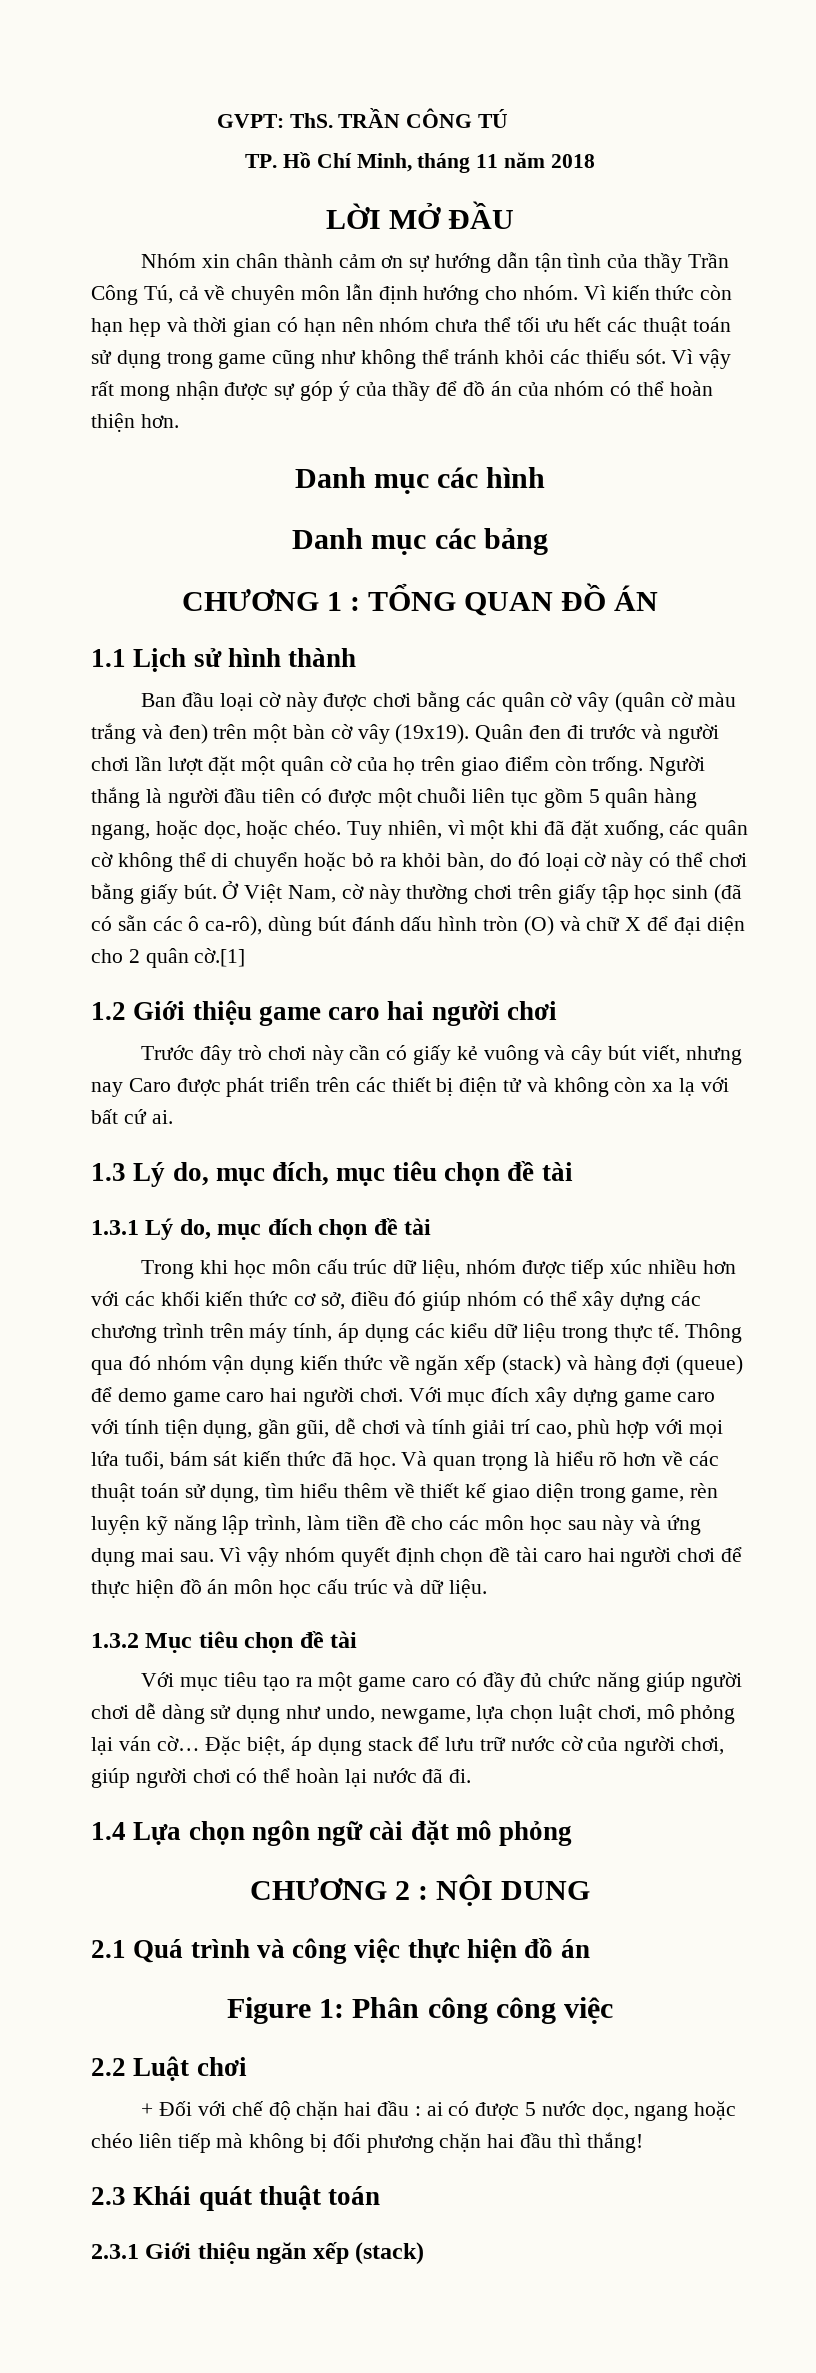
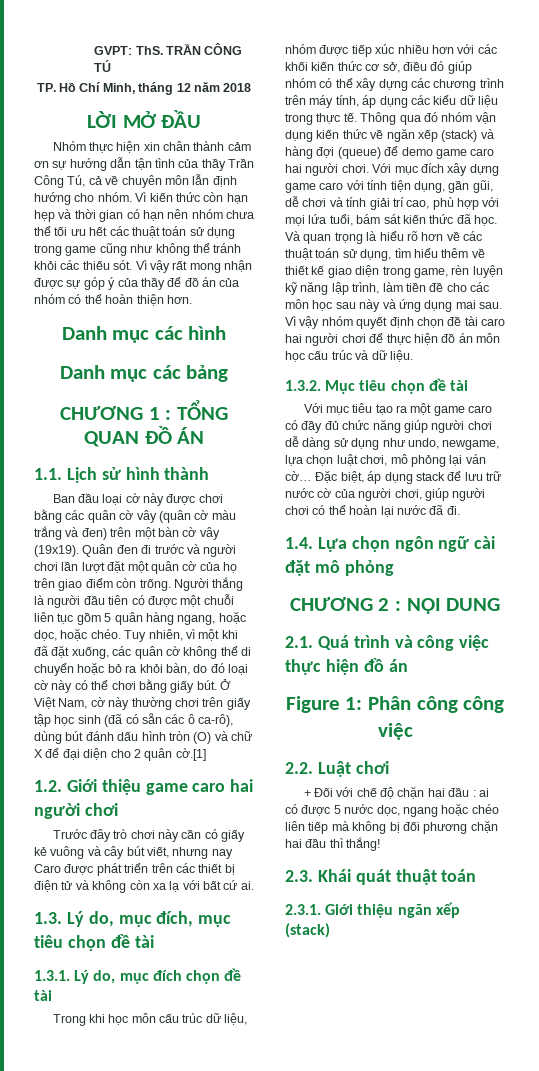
[476,154,499,168] 11 -> [176,83,191,92] 12
(197, 260) none -> [88,141,141,153] thực hiện
[91,649,126,667] 1.1 -> [34,468,62,480] 1.1.
[91,1002,126,1020] 1.2 -> [34,780,62,792] 1.2.
[91,1163,126,1181] 1.3 -> [34,912,62,924] 1.3.
[91,1220,139,1235] 1.3.1 -> [34,970,70,981] 1.3.1.
[91,1633,139,1648] 1.3.2 -> [285,380,321,391] 1.3.2.
[91,1822,126,1840] 1.4 -> [285,537,313,549] 1.4.
[91,1940,126,1958] 2.1 -> [285,636,313,648] 2.1.
[91,2058,126,2076] 2.2 -> [285,762,313,774] 2.2.
[91,2187,126,2205] 2.3 -> [285,870,313,882] 2.3.
[91,2244,139,2259] 2.3.1 -> [285,904,321,915] 2.3.1.

